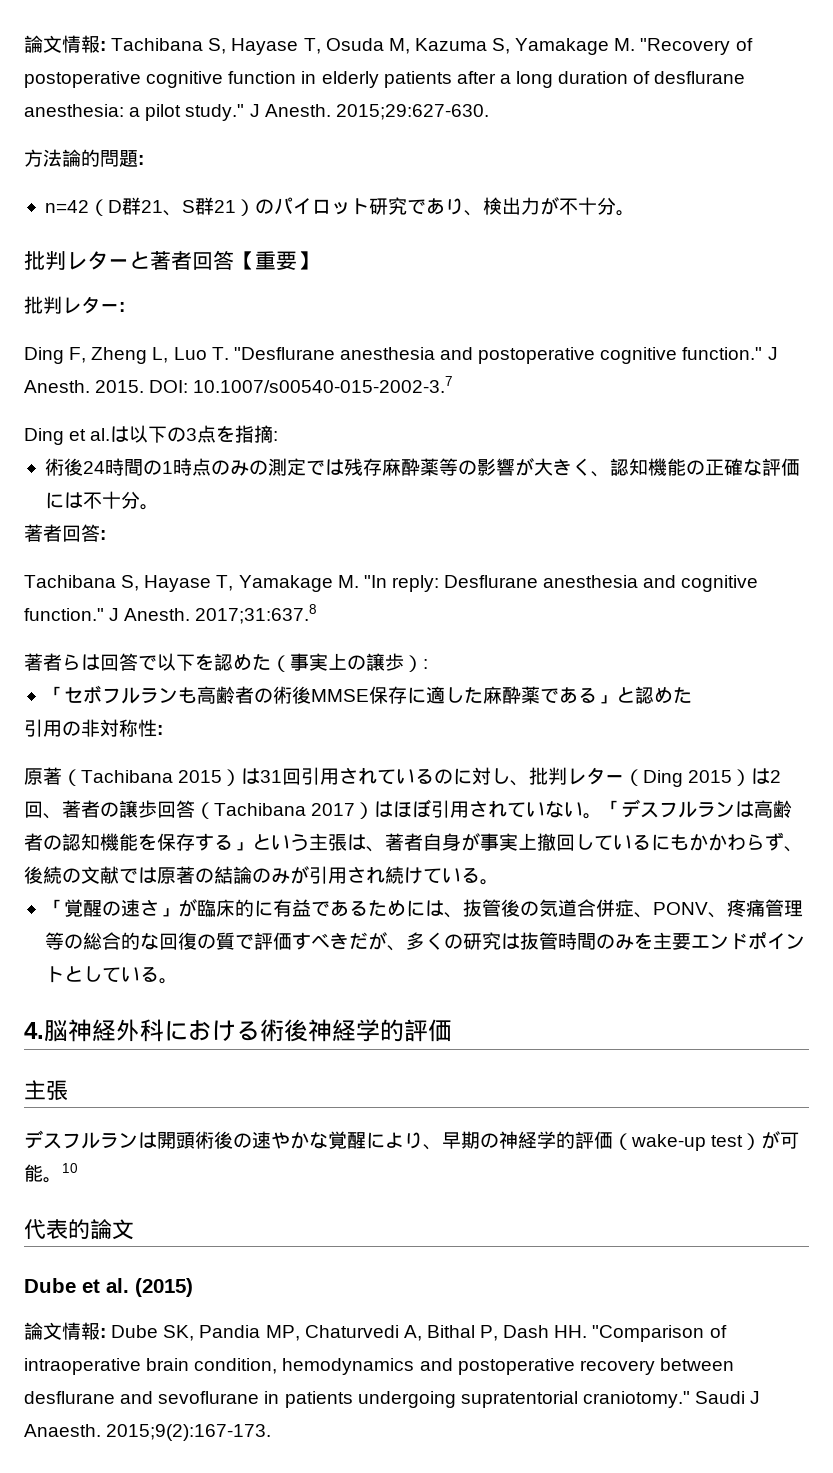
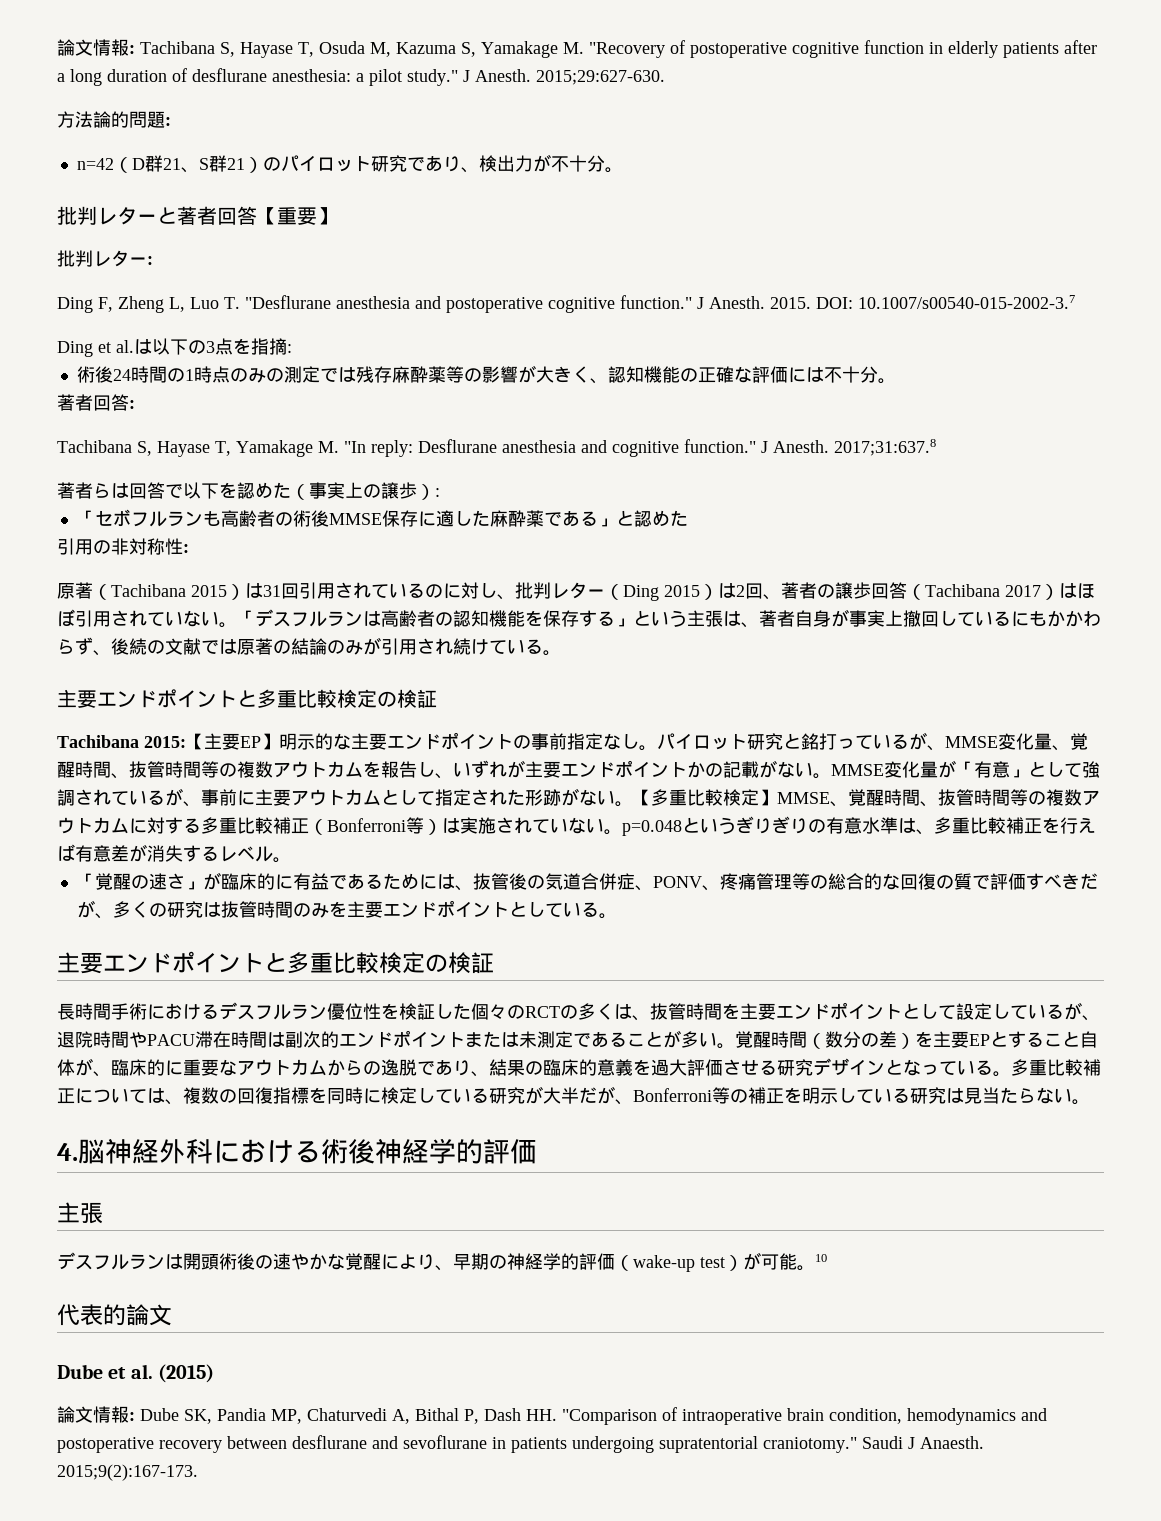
(499, 882) none -> [57,689,437,708] [57,732,1088,751] [57,760,1100,779] [57,788,1100,807] [57,816,1096,836] [57,844,291,863] // 主要エンドポイントと多重比較検定の検証 // Tachibana 2015:【主要EP】明示的な主要エンドポイントの事前指定なし。パイロット研究と銘打っているが、MMSE変化量、覚醒時間、抜管時間等の複数アウトカムを報告し、いずれが主要エンドポイントかの記載がない。MMSE変化量が「有意」として強調されているが、事前に主要アウトカムとして指定された形跡がない。【多重比較検定】MMSE、覚醒時間、抜管時間等の複数アウトカムに対する多重比較補正（Bonferroni等）は実施されていない。p=0.048というぎりぎりの有意水準は、多重比較補正を行えば有意差が消失するレベル。
(178, 981) none -> [57,951,494,974] [57,1002,1100,1021] [57,1030,1098,1049] [57,1058,1101,1077] [57,1086,1090,1105] // 主要エンドポイントと多重比較検定の検証 // 長時間手術におけるデスフルラン優位性を検証した個々のRCTの多くは、抜管時間を主要エンドポイントとして設定しているが、退院時間やPACU滞在時間は副次的エンドポイントまたは未測定であることが多い。覚醒時間（数分の差）を主要EPとすること自体が、臨床的に重要なアウトカムからの逸脱であり、結果の臨床的意義を過大評価させる研究デザインとなっている。多重比較補正については、複数の回復指標を同時に検定している研究が大半だが、Bonferroni等の補正を明示している研究は見当たらない。

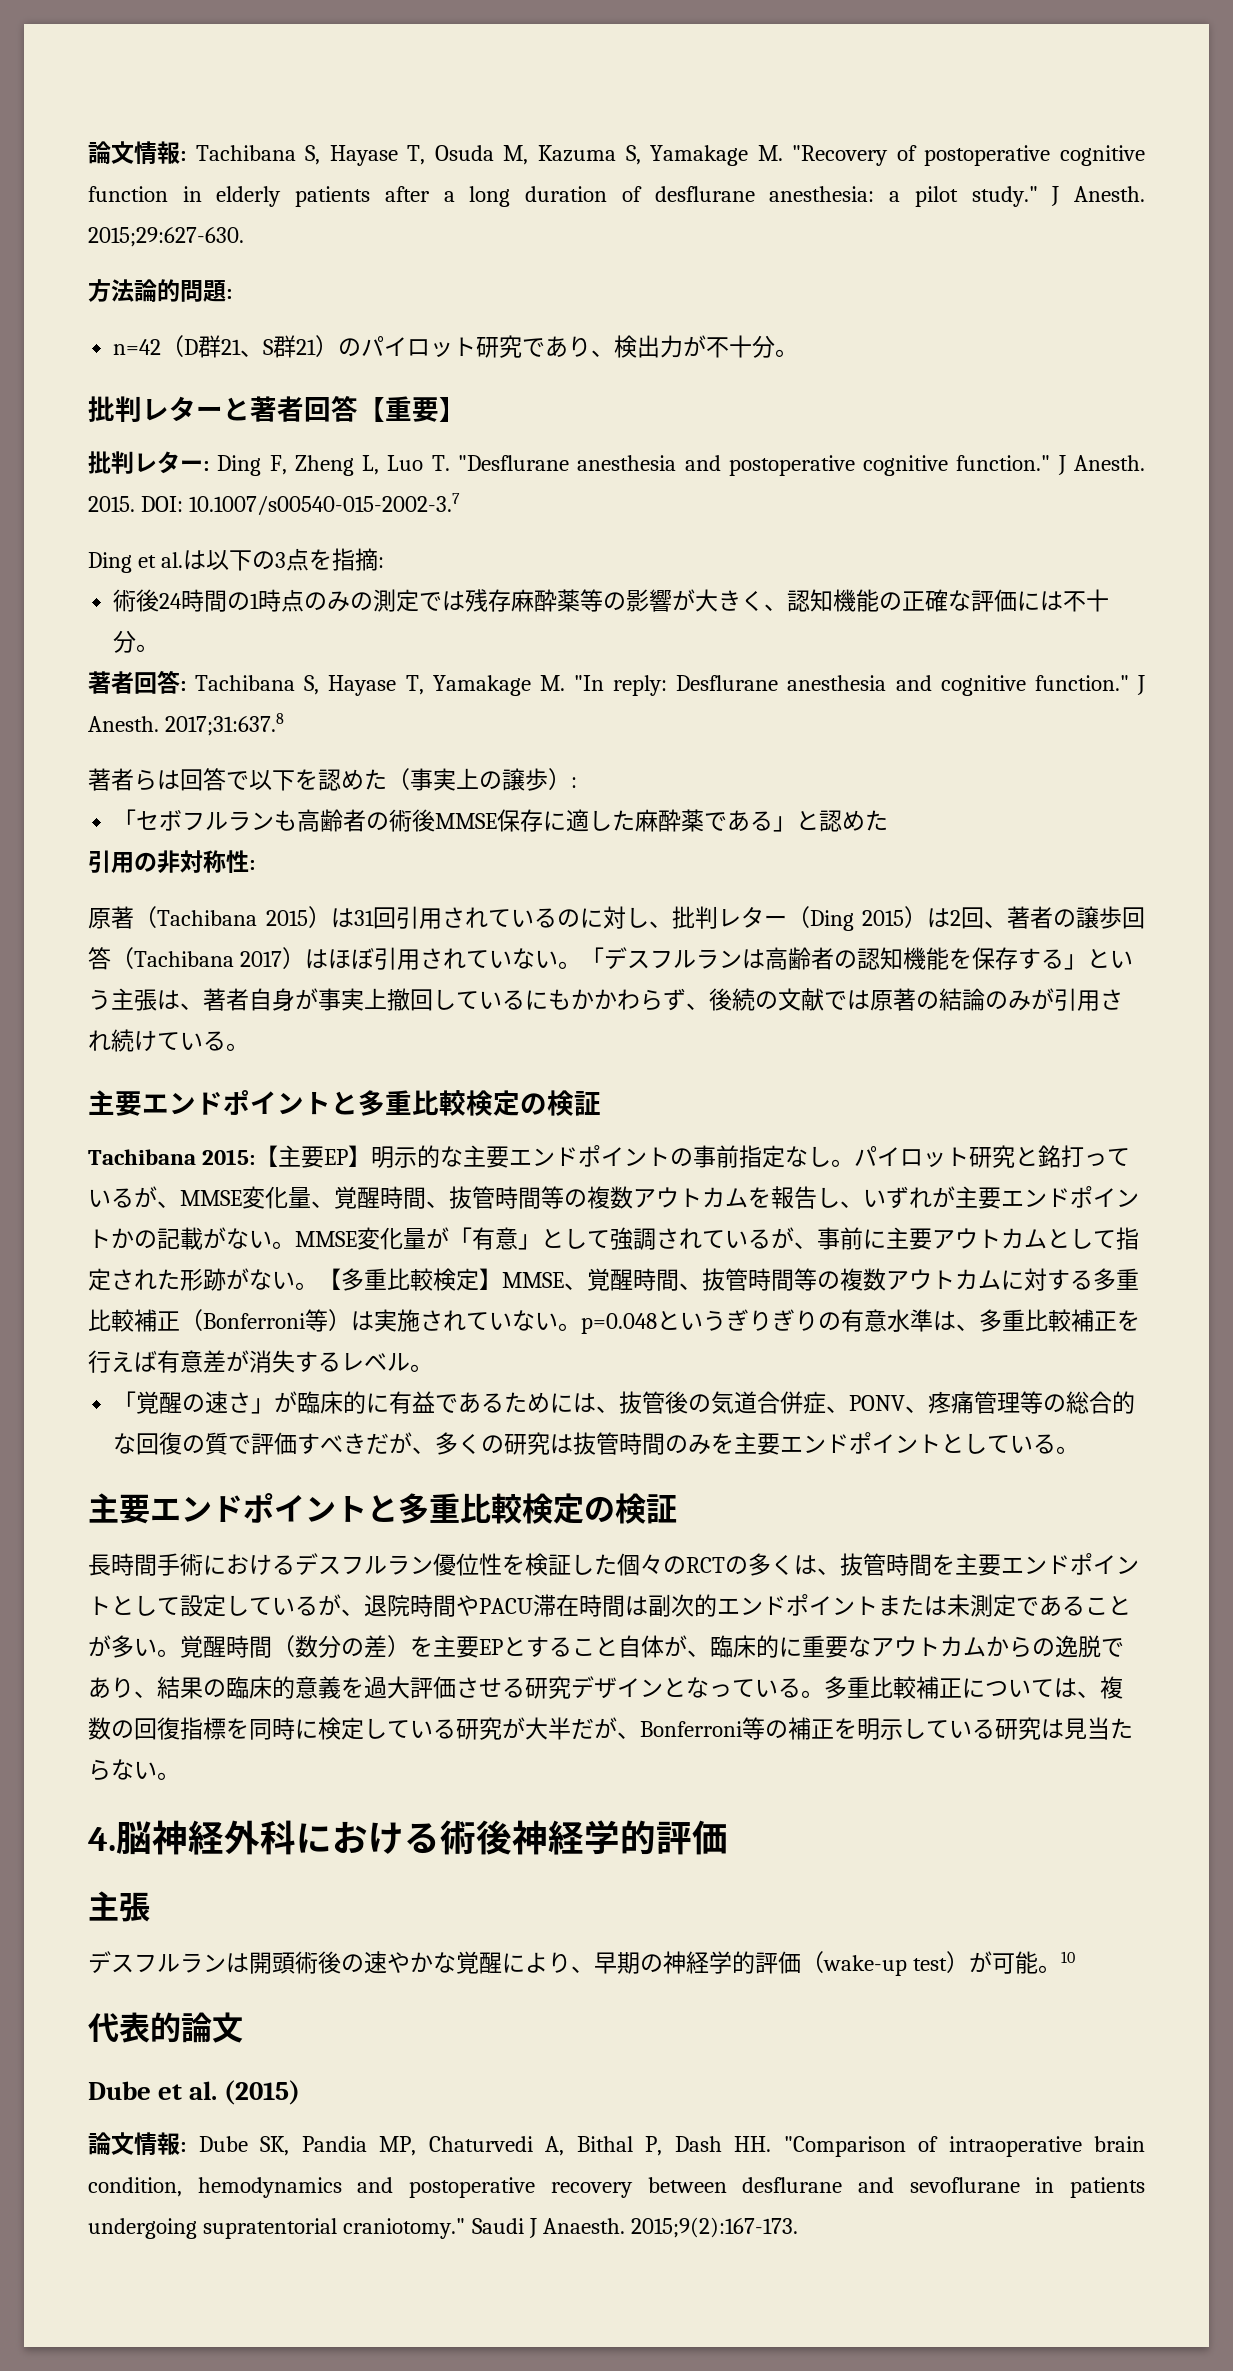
(153, 260) // -> (209, 466) none
(135, 404) // -> (186, 686) none

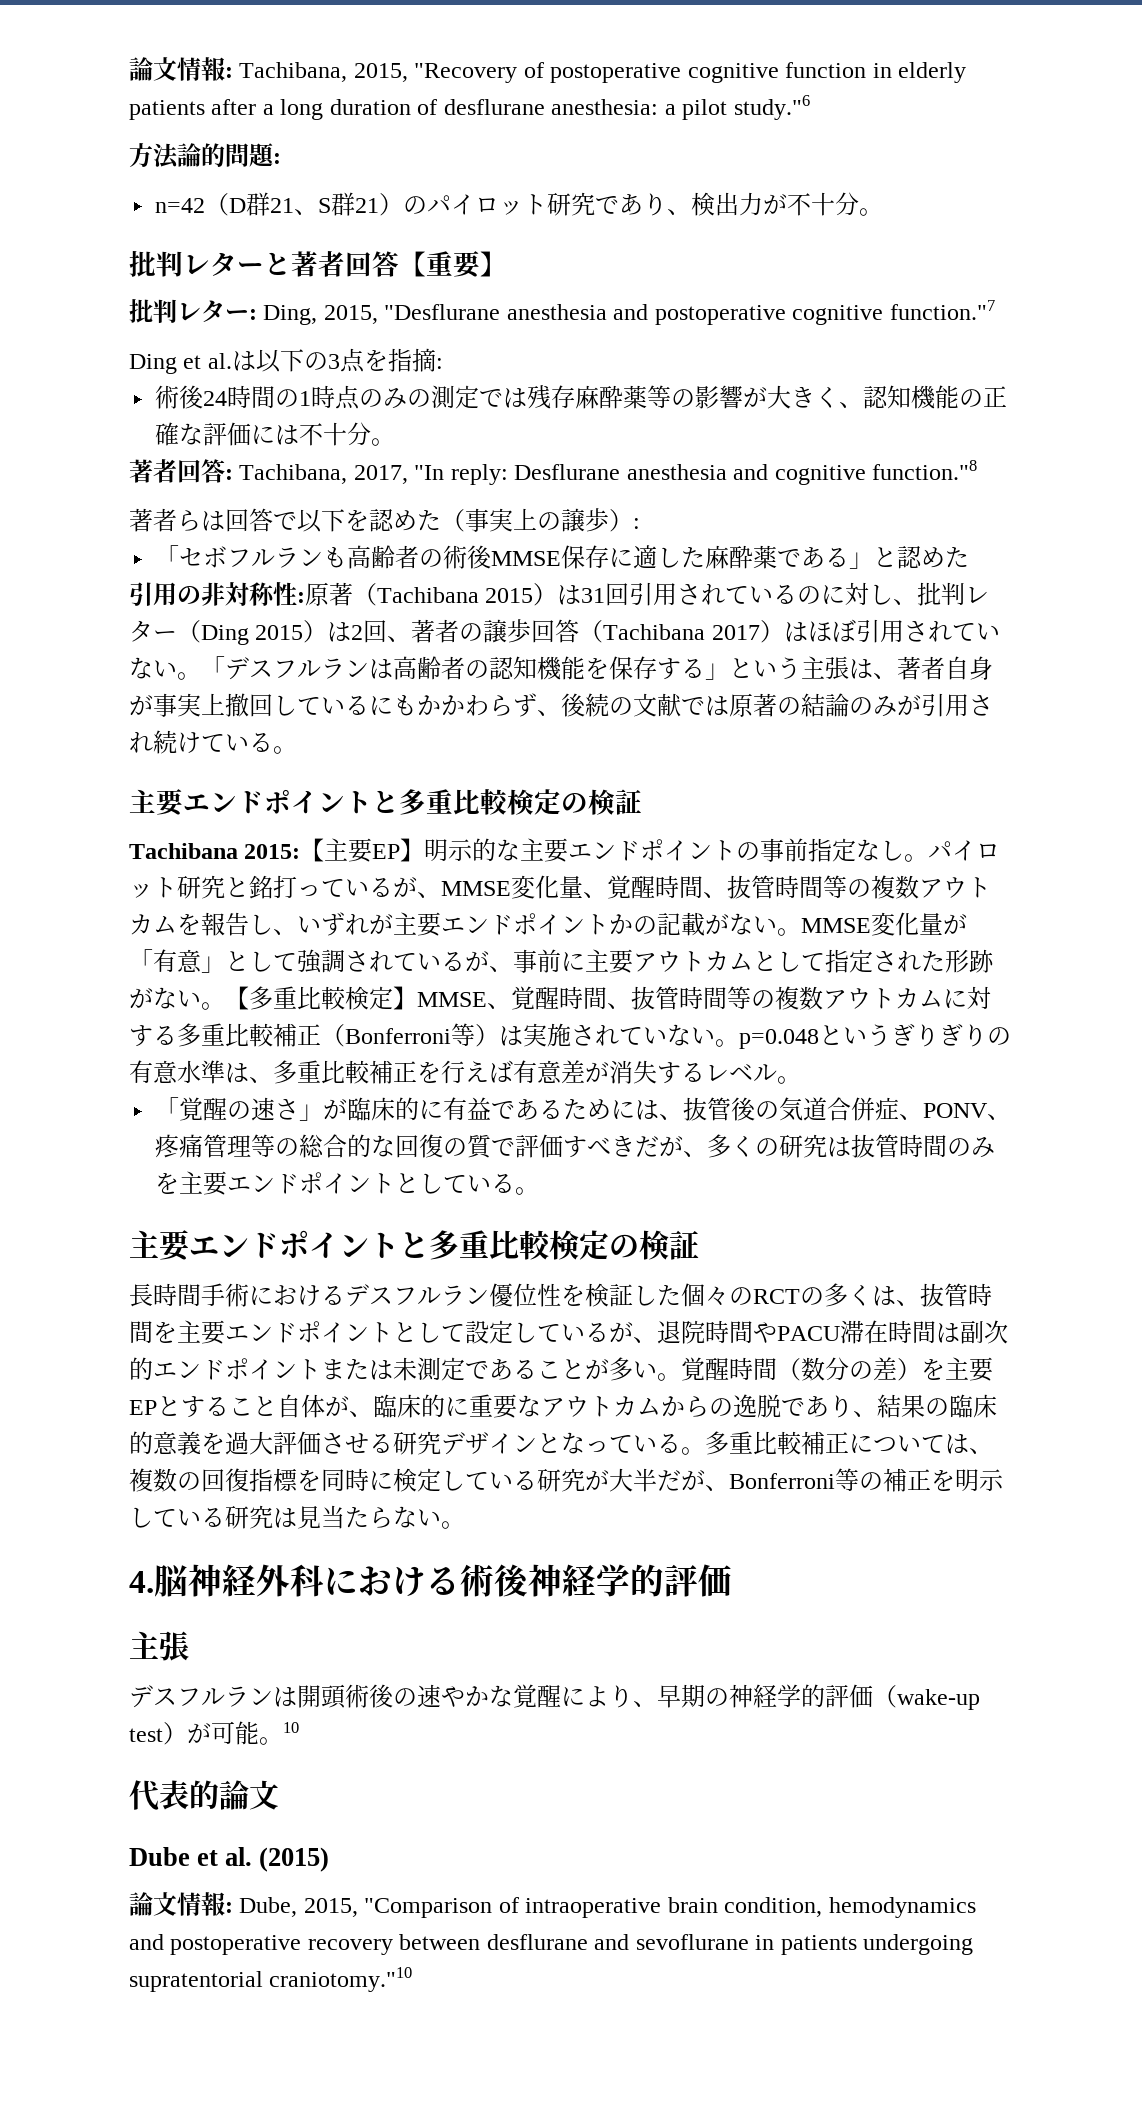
[88,141,783,166] 論文情報: Tachibana S, Hayase T, Osuda M, Kazuma S, Yamakage M. -> [129,57,408,82] 論文情報: Tachibana, 2015,
[971,185,1146,207] [88,226,244,247] study." J Anesth. 2015;29:627-630. -> [733,95,810,120] study."6
[217,454,450,476] Ding F, Zheng L, Luo T. -> [263,305,378,325] Ding, 2015,
[956,454,1146,475] [88,493,461,516] function." J Anesth. 2015. DOI: 10.1007/s00540-015-2002-3.7 -> [889,300,995,320] function."7
[195,674,565,696] Tachibana S, Hayase T, Yamakage M. -> [239,464,408,484] Tachibana, 2017,
[1034,675,1145,695] [88,713,285,736] function." J Anesth. 2017;31:637.8 -> [872,460,978,480] function."8
(255, 865) // -> (305, 597) none
[198,2135,771,2156] Dube SK, Pandia MP, Chaturvedi A, Bithal P, Dash HH. -> [239,1897,358,1917] Dube, 2015,
[343,2217,799,2239] craniotomy." Saudi J Anaesth. 2015;9(2):167-173. -> [269,1967,413,1992] craniotomy."10

